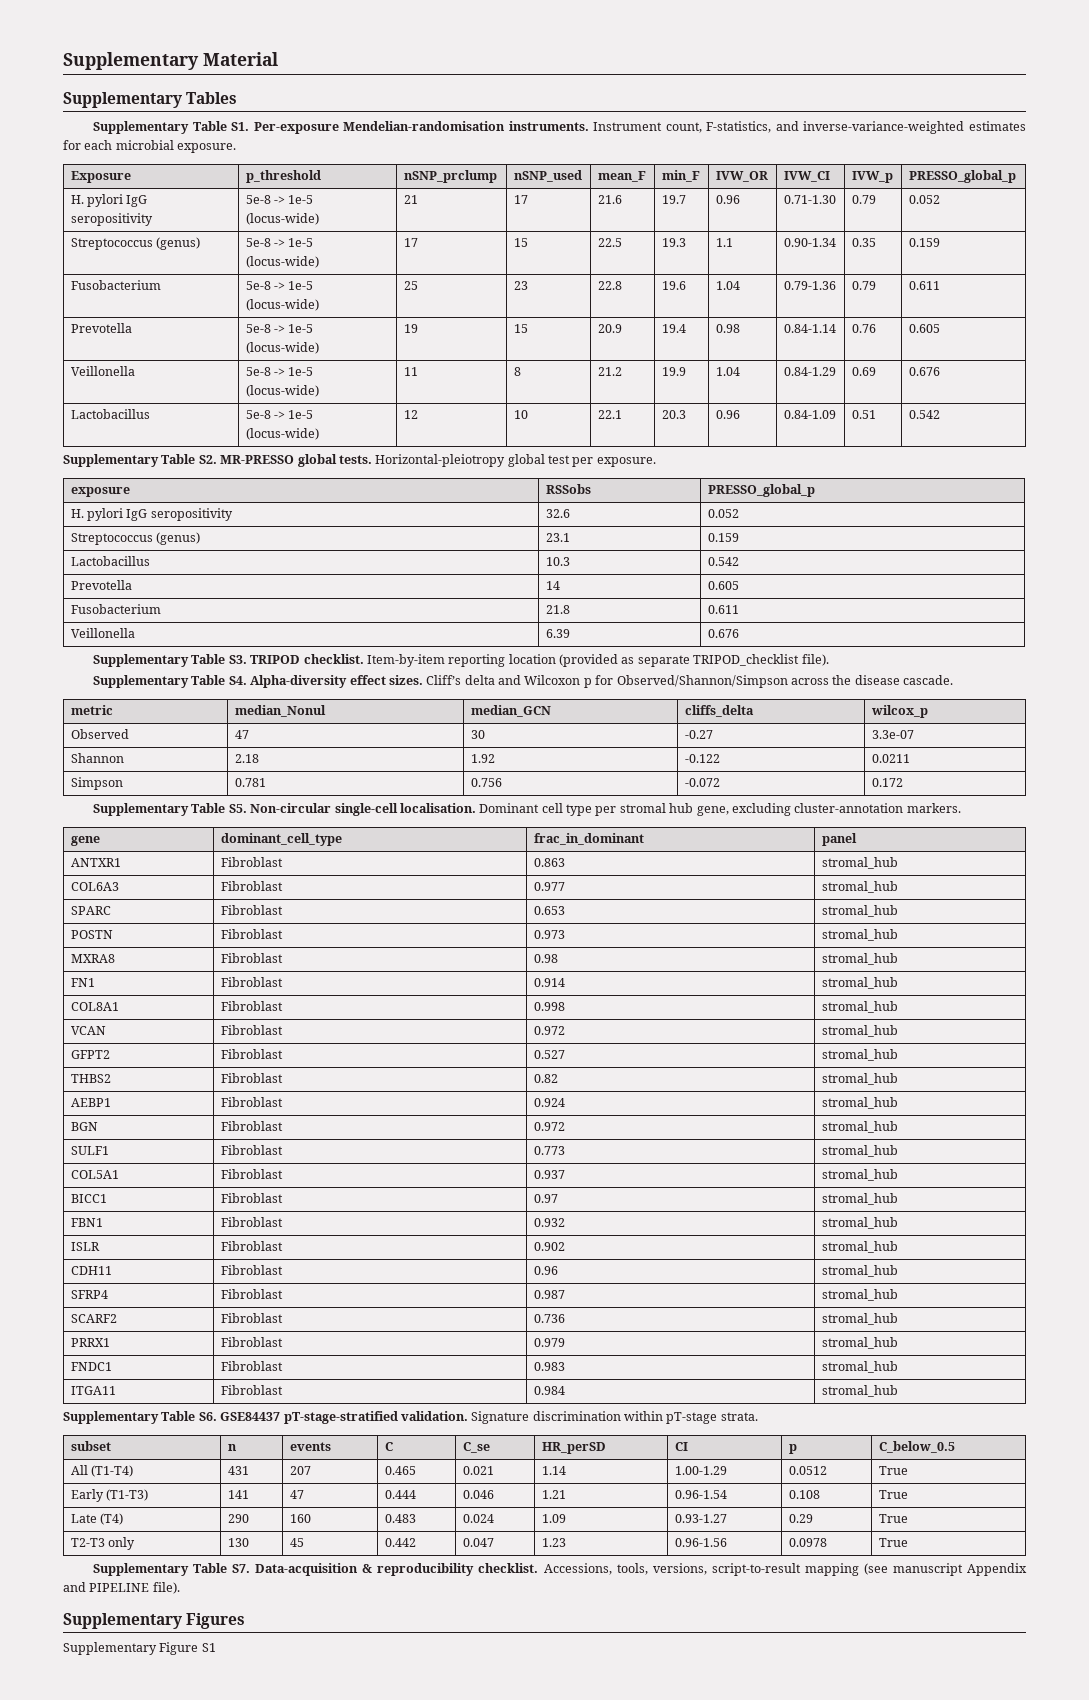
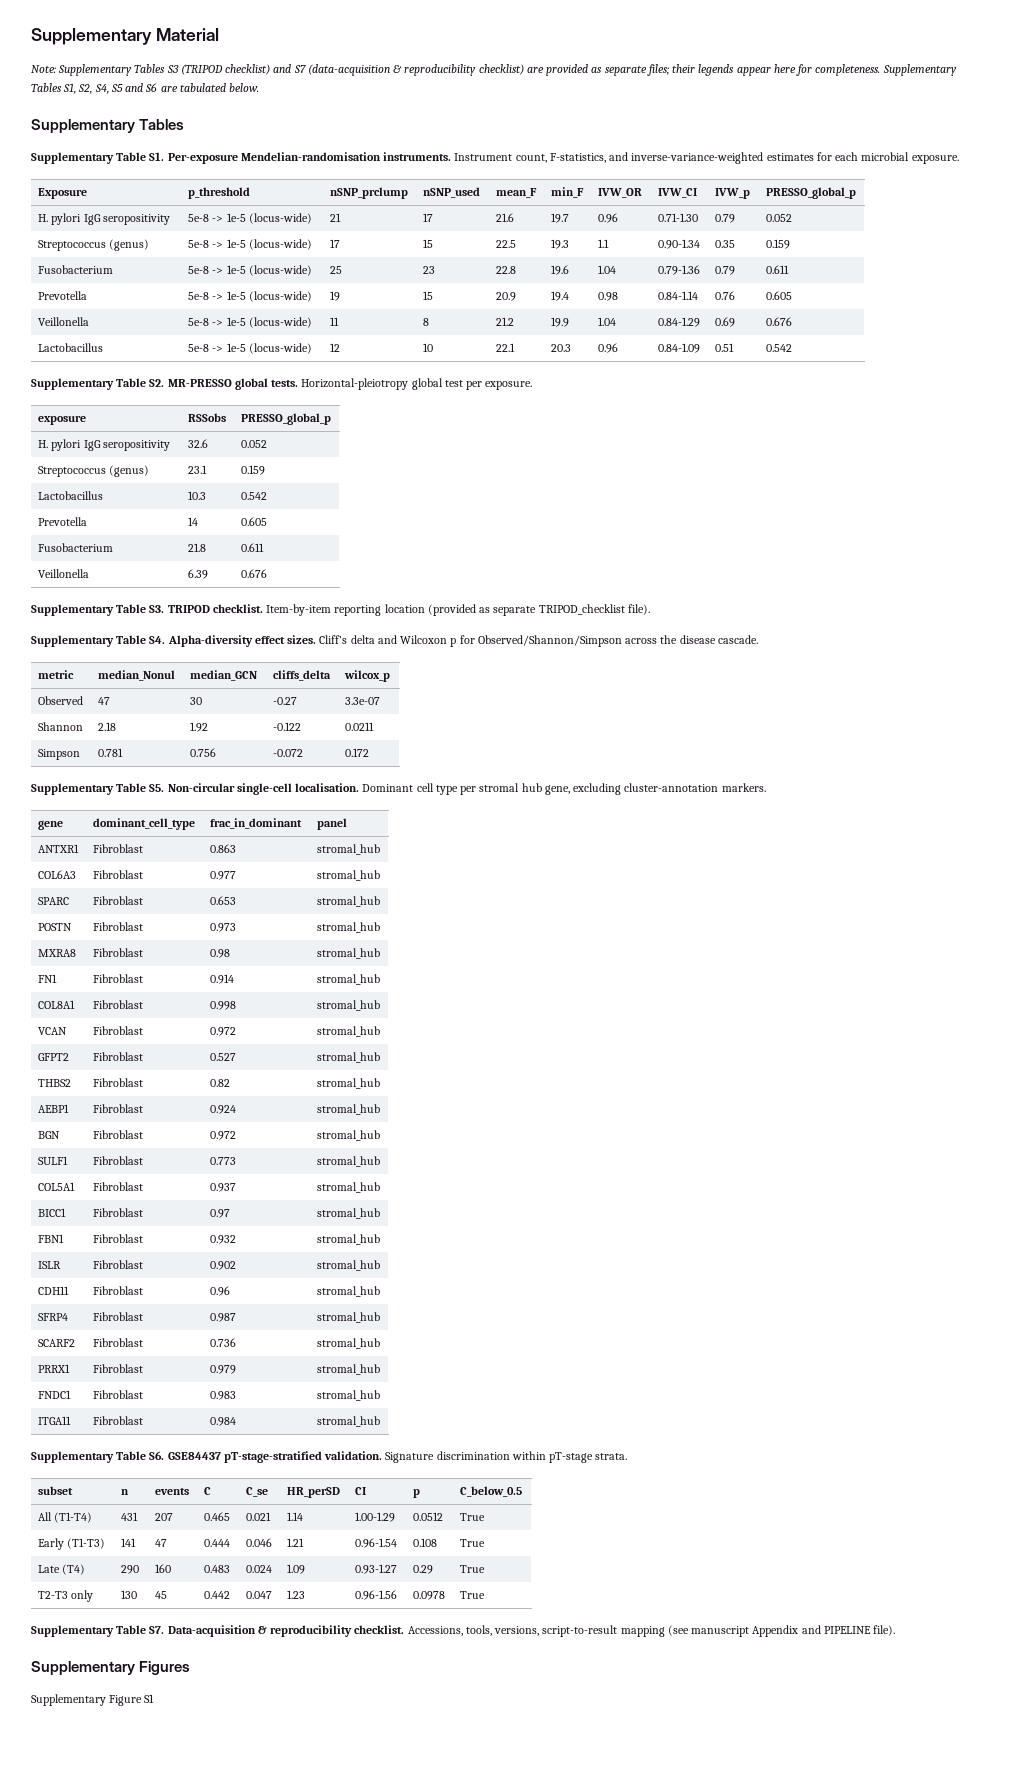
(278, 59) none -> [31,64,957,76] [31,83,260,94] // Note: Supplementary Tables S3 (TRIPOD checklist) and S7 (data-acquisition & reproducibility checklist) are provided as separate files; their legends appear here for completeness. Supplementary Tables S1, S2, S4, S5 and S6 are tabulated below.

